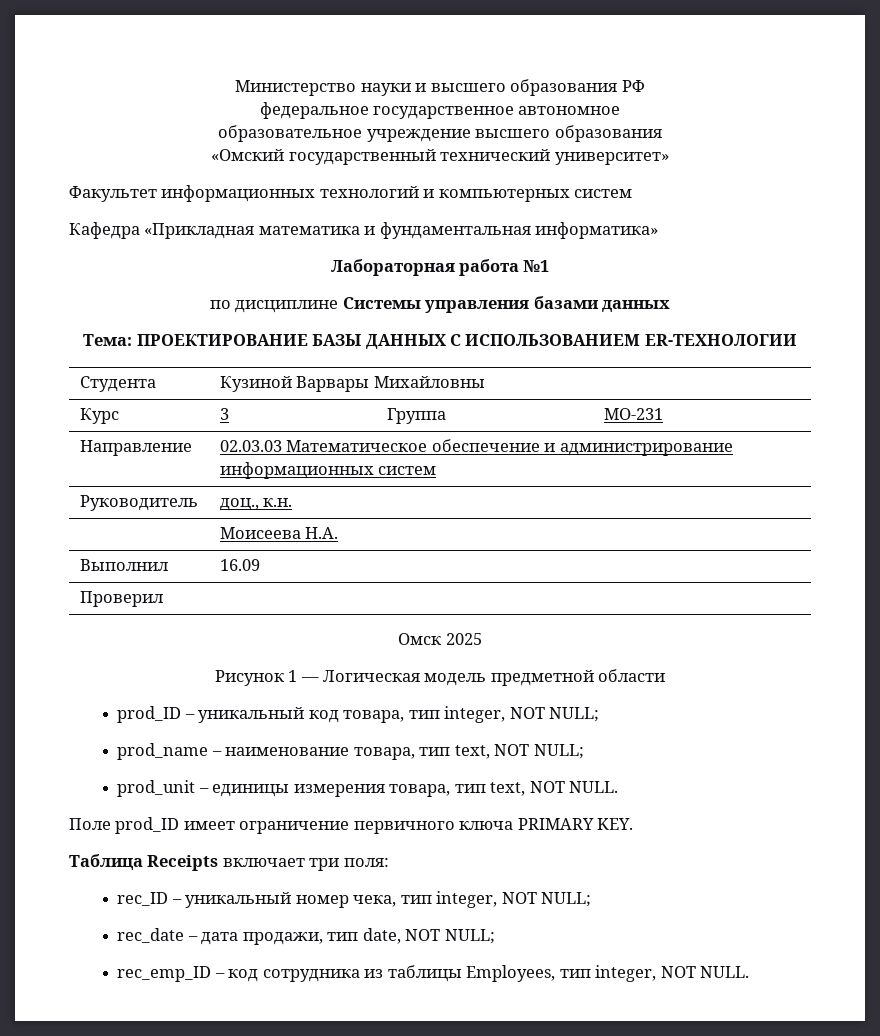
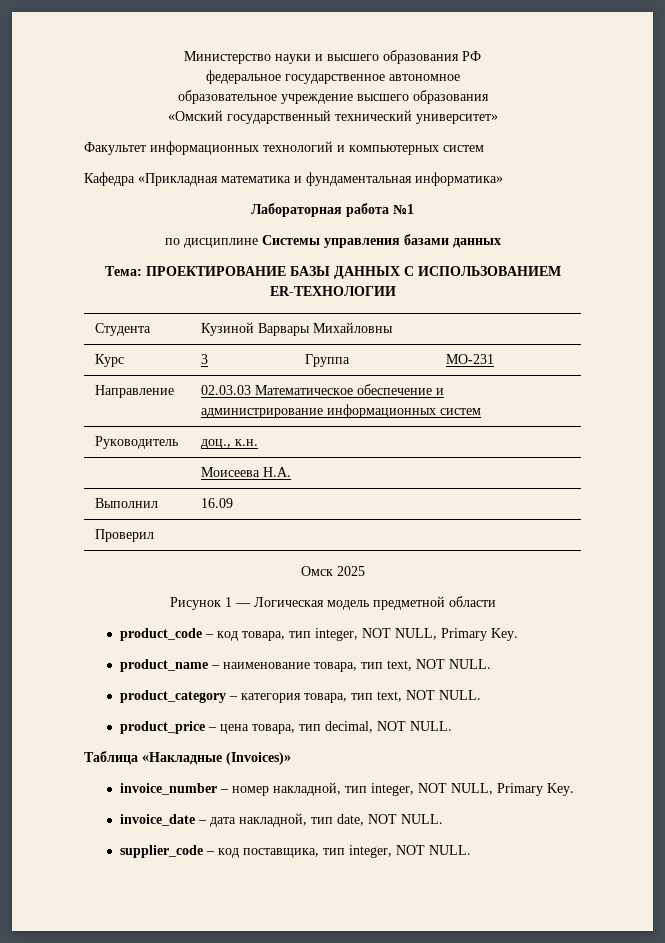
[117,706,305,723] prod_ID – уникальный -> [119,628,214,641] product_code –
[549,707,600,722] [117,743,209,760] NULL; // prod_name -> [394,628,518,641] [119,659,208,672] NULL, Primary Key. // product_name
[533,744,584,759] [117,780,619,797] [69,817,634,834] [69,854,389,871] [117,891,592,908] [117,928,185,943] NULL; // prod_unit – единицы измерения товара, тип text, NOT NULL. // Поле prod_ID имеет ограничение первичного ключа PRIMARY KEY. // Таблица Receipts включает три поля: // rec_ID – уникальный номер чека, тип integer, NOT NULL; // rec_date -> [448,659,491,669] [119,690,481,703] [119,721,452,734] [84,751,291,765] [119,782,574,796] [119,814,195,826] NULL. // product_category – категория товара, тип text, NOT NULL. // product_price – цена товара, тип decimal, NOT NULL. // Таблица «Накладные (Invoices)» // invoice_number – номер накладной, тип integer, NOT NULL, Primary Key. // invoice_date
[242,932,323,945] продажи, -> [238,813,307,827] накладной,
[444,929,495,944] [117,965,556,982] NULL; // rec_emp_ID – код сотрудника из таблицы Employees, -> [400,814,443,824] [119,845,319,858] NULL. // supplier_code – код поставщика,

